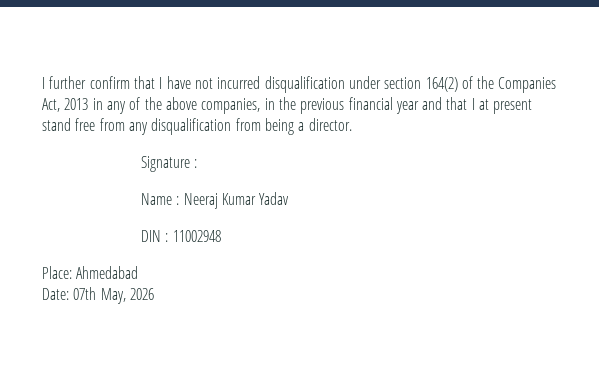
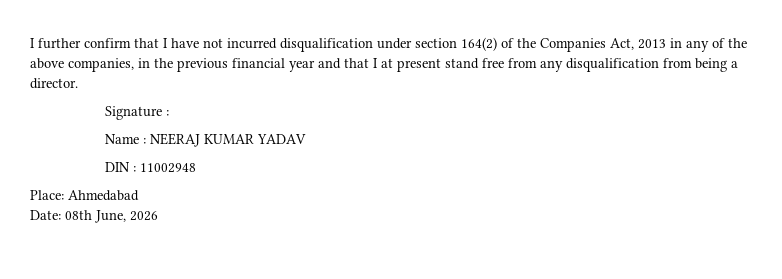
[183,192,290,209] Neeraj Kumar Yadav -> [149,133,306,147] NEERAJ KUMAR YADAV
[73,287,126,304] 07th May, -> [65,210,126,223] 08th June,

